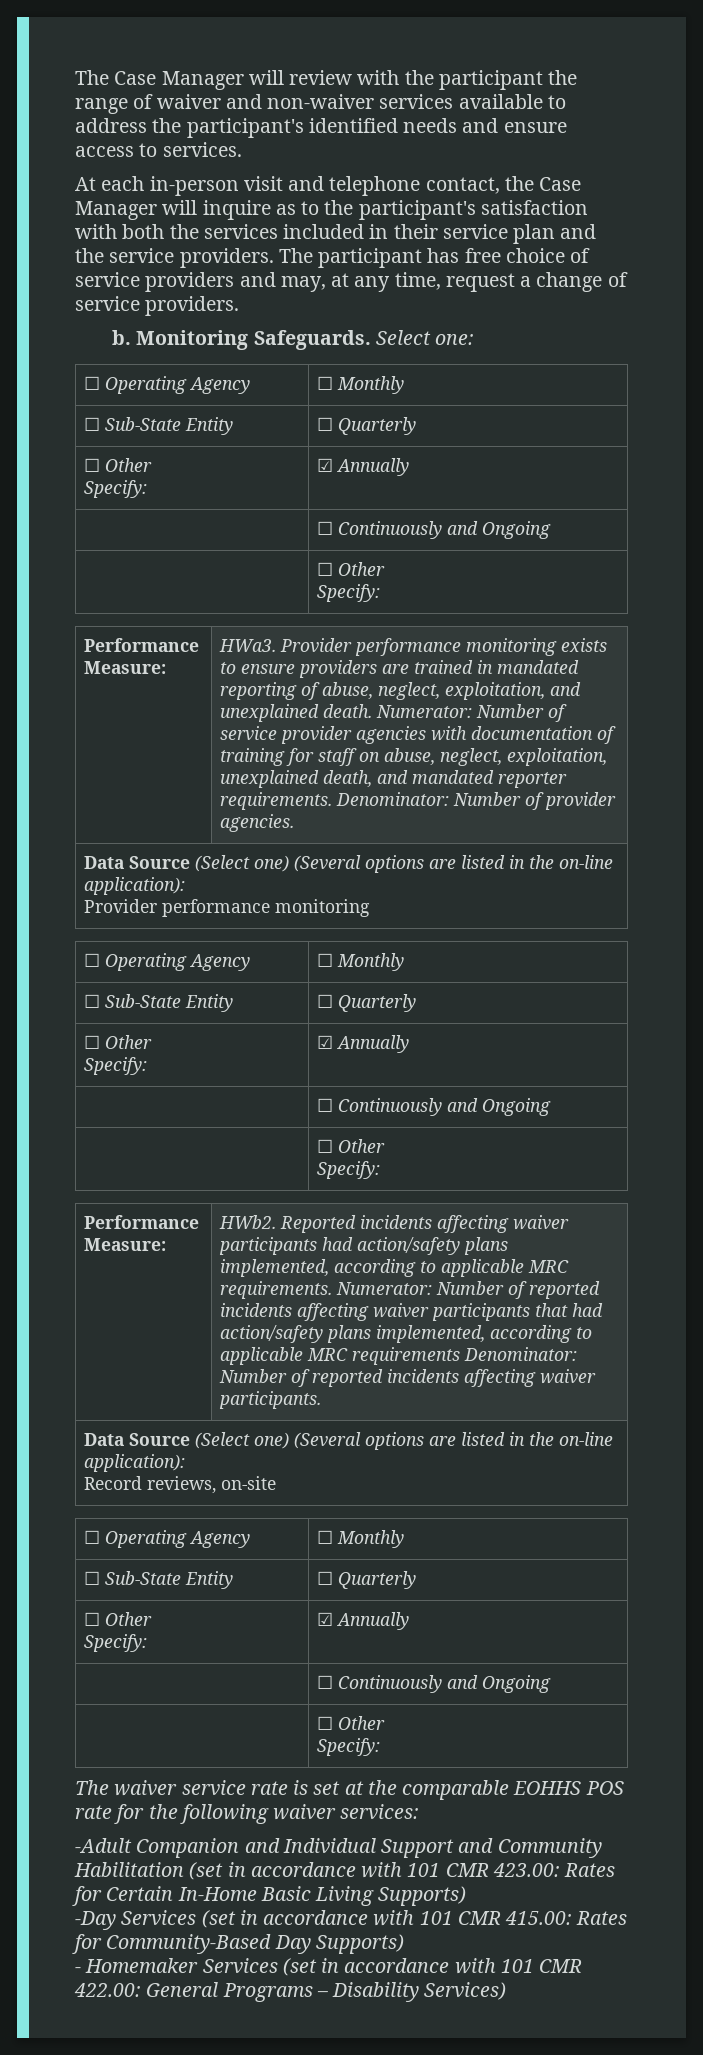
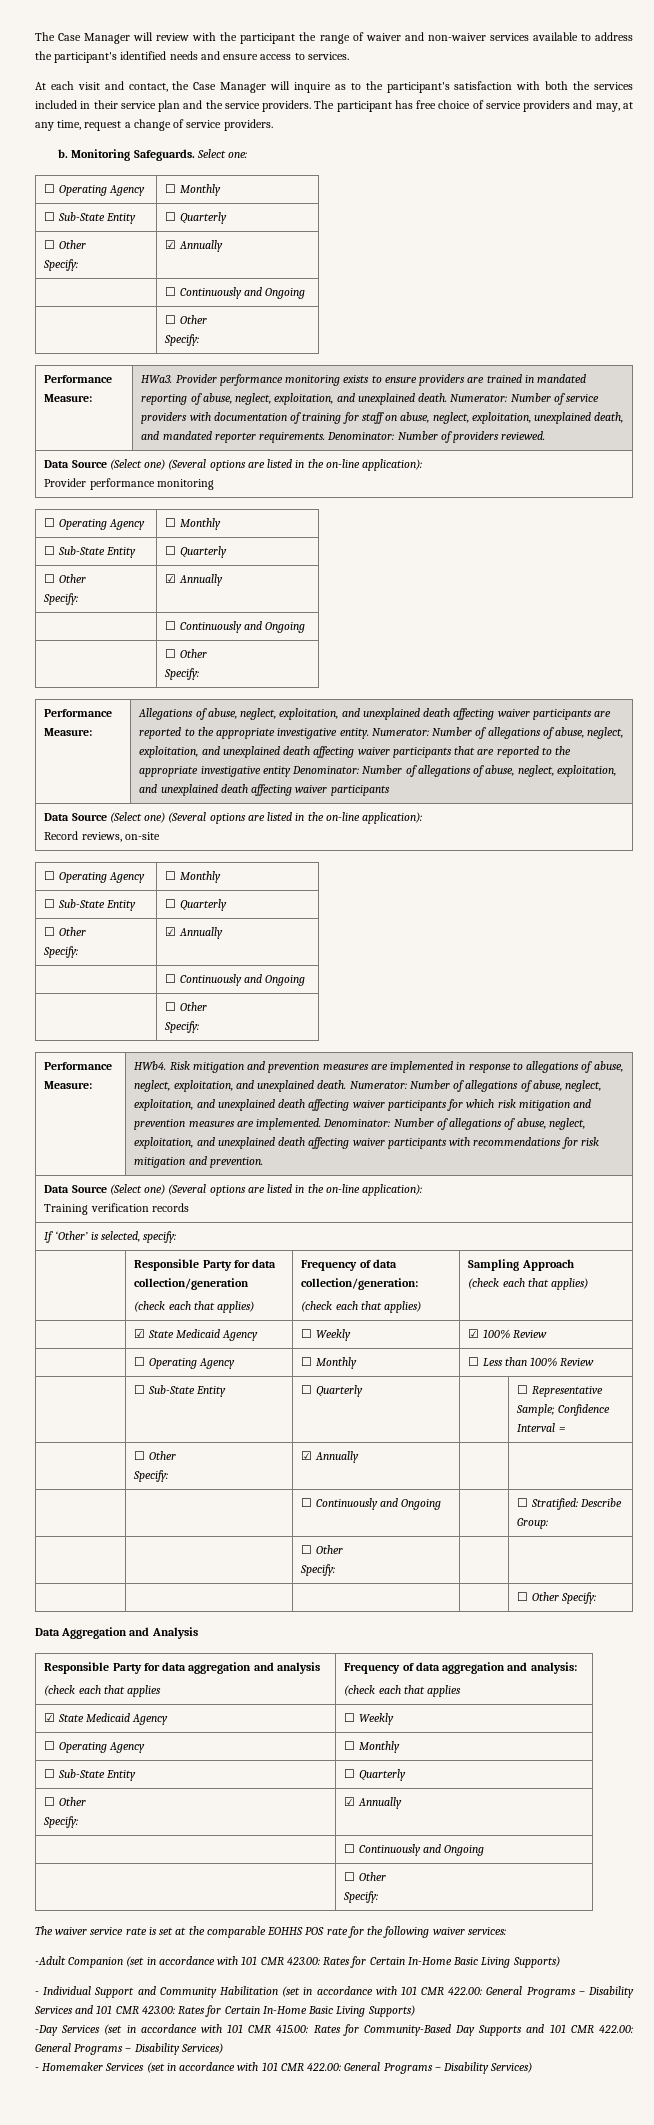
[149,176,239,196] in-person -> (74, 85) none
[329,176,421,196] telephone -> (124, 85) none
[280,726,426,744] provider agencies -> [141,412,188,424] providers
[544,792,616,810] [219,814,294,832] provider agencies. -> [453,431,546,443] providers reviewed.
[218,1215,569,1233] [218,1237,508,1255] [219,1259,569,1277] [219,1281,600,1299] [219,1303,603,1321] [219,1325,592,1343] [219,1347,577,1365] [218,1369,596,1387] [218,1391,321,1409] HWb2. Reported incidents affecting waiver participants had action/safety plans implemented, according to applicable MRC requirements. Numerator: Number of reported incidents affecting waiver participants that had action/safety plans implemented, according to applicable MRC requirements Denominator: Number of reported incidents affecting waiver participants. -> [138,708,612,720] [139,727,624,739] [139,746,572,758] [139,765,616,777] [139,784,390,796] Allegations of abuse, neglect, exploitation, and unexplained death affecting waiver participants are reported to the appropriate investigative entity. Numerator: Number of allegations of abuse, neglect, exploitation, and unexplained death affecting waiver participants that are reported to the appropriate investigative entity Denominator: Number of allegations of abuse, neglect, exploitation, and unexplained death affecting waiver participants
(380, 1747) none -> [44,1062,113,1070] [44,1081,93,1089] [134,1061,623,1073] [134,1080,602,1092] [134,1099,592,1111] [134,1118,585,1130] [134,1137,599,1149] [134,1156,263,1168] [44,1184,423,1196] [44,1203,189,1215] [44,1231,177,1243] [134,1259,277,1271] [134,1278,250,1290] [134,1301,255,1313] [301,1259,397,1271] [301,1278,419,1290] [301,1301,422,1313] [468,1259,574,1271] [468,1278,589,1290] [134,1329,259,1341] [301,1329,351,1341] [468,1329,547,1339] [134,1357,235,1369] [301,1357,357,1369] [468,1357,595,1367] [134,1385,226,1397] [301,1385,363,1397] [517,1385,603,1397] [516,1404,610,1416] [517,1423,566,1432] [134,1451,176,1460] [133,1470,169,1482] [301,1451,359,1463] [301,1498,442,1510] [517,1498,622,1510] [517,1518,549,1529] [301,1545,343,1554] [300,1564,336,1576] [517,1592,596,1604] [35,1627,198,1639] [44,1662,320,1674] [44,1685,162,1697] [344,1662,577,1674] [344,1685,462,1697] [44,1713,169,1725] [344,1713,394,1725] [44,1741,145,1753] [344,1741,400,1753] [44,1769,136,1781] [344,1769,406,1781] [44,1797,86,1806] [43,1816,79,1828] [344,1797,402,1809] [344,1844,485,1856] [344,1872,386,1881] [343,1891,379,1903] // Performance Measure: | HWb4. Risk mitigation and prevention measures are implemented in response to allegations of abuse, neglect, exploitation, and unexplained death. Numerator: Number of allegations of abuse, neglect, exploitation, and unexplained death affecting waiver participants for which risk mitigation and prevention measures are implemented. Denominator: Number of allegations of abuse, neglect, exploitation, and unexplained death affecting waiver participants with recommendations for risk mitigation and prevention. // Data Source (Select one) (Several options are listed in the on-line application): // Training verification records // If ‘Other’ is selected, specify: // | Responsible Party for data collection/generation // (check each that applies) | Frequency of data collection/generation: // (check each that applies) | Sampling Approach // (check each that applies) // | ☑ State Medicaid Agency | ☐ Weekly | ☑ 100% Review // | ☐ Operating Agency | ☐ Monthly | ☐ Less than 100% Review // | ☐ Sub-State Entity | ☐ Quarterly | | ☐ Representative Sample; Confidence Interval = // | ☐ Other // Specify: | ☑ Annually | | // | | ☐ Continuously and Ongoing | | ☐ Stratified: Describe Group: // | | ☐ Other // Specify: | | // | | | | ☐ Other Specify: // Data Aggregation and Analysis // Responsible Party for data aggregation and analysis // (check each that applies | Frequency of data aggregation and analysis: // (check each that applies // ☑ State Medicaid Agency | ☐ Weekly // ☐ Operating Agency | ☐ Monthly // ☐ Sub-State Entity | ☐ Quarterly // ☐ Other // Specify: | ☑ Annually // | ☐ Continuously and Ongoing // | ☐ Other // Specify:
[244,1838,280,1853] and -> [126,1956,560,1968] [35,1991,39,1995] (set in accordance with 101 CMR 423.00: Rates for Certain In-Home Basic Living Supports) // -
(489, 1870) none -> [448,1986,634,1998] [34,2005,139,2014] 422.00: General Programs – Disability Services and 101 CMR
[315,1934,404,1954] Supports) -> [478,2024,633,2036] [35,2043,223,2055] Supports and 101 CMR 422.00: General Programs – Disability Services)

